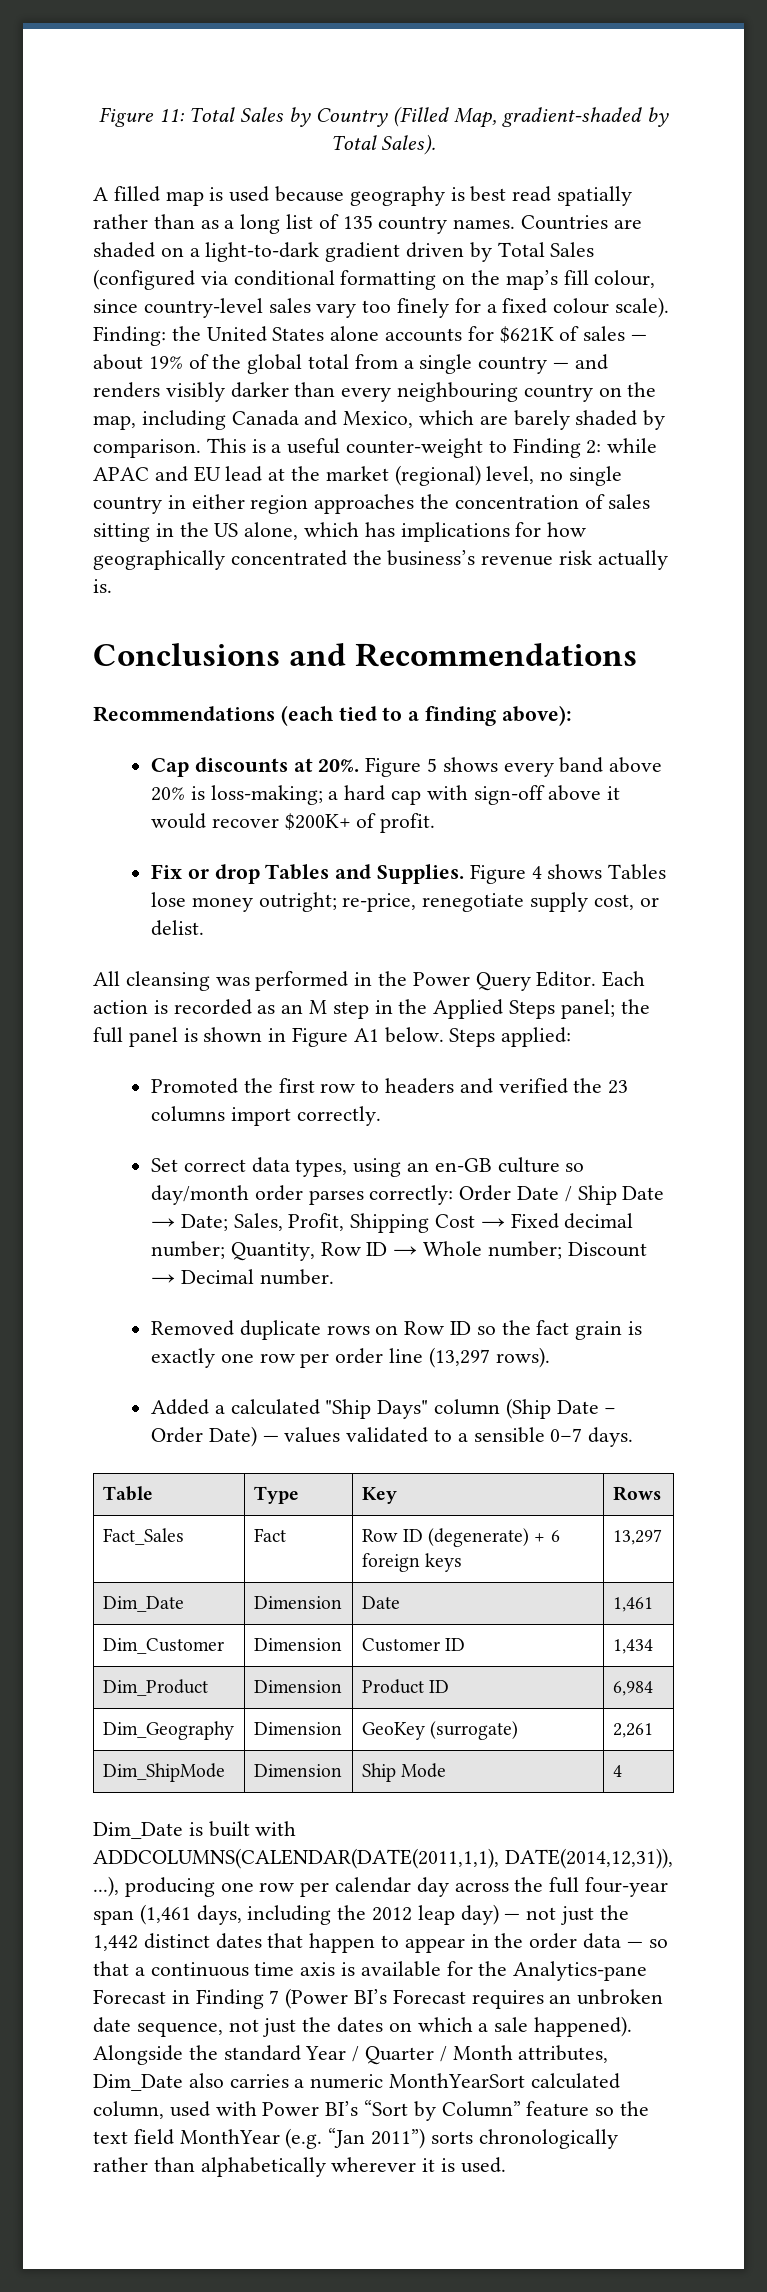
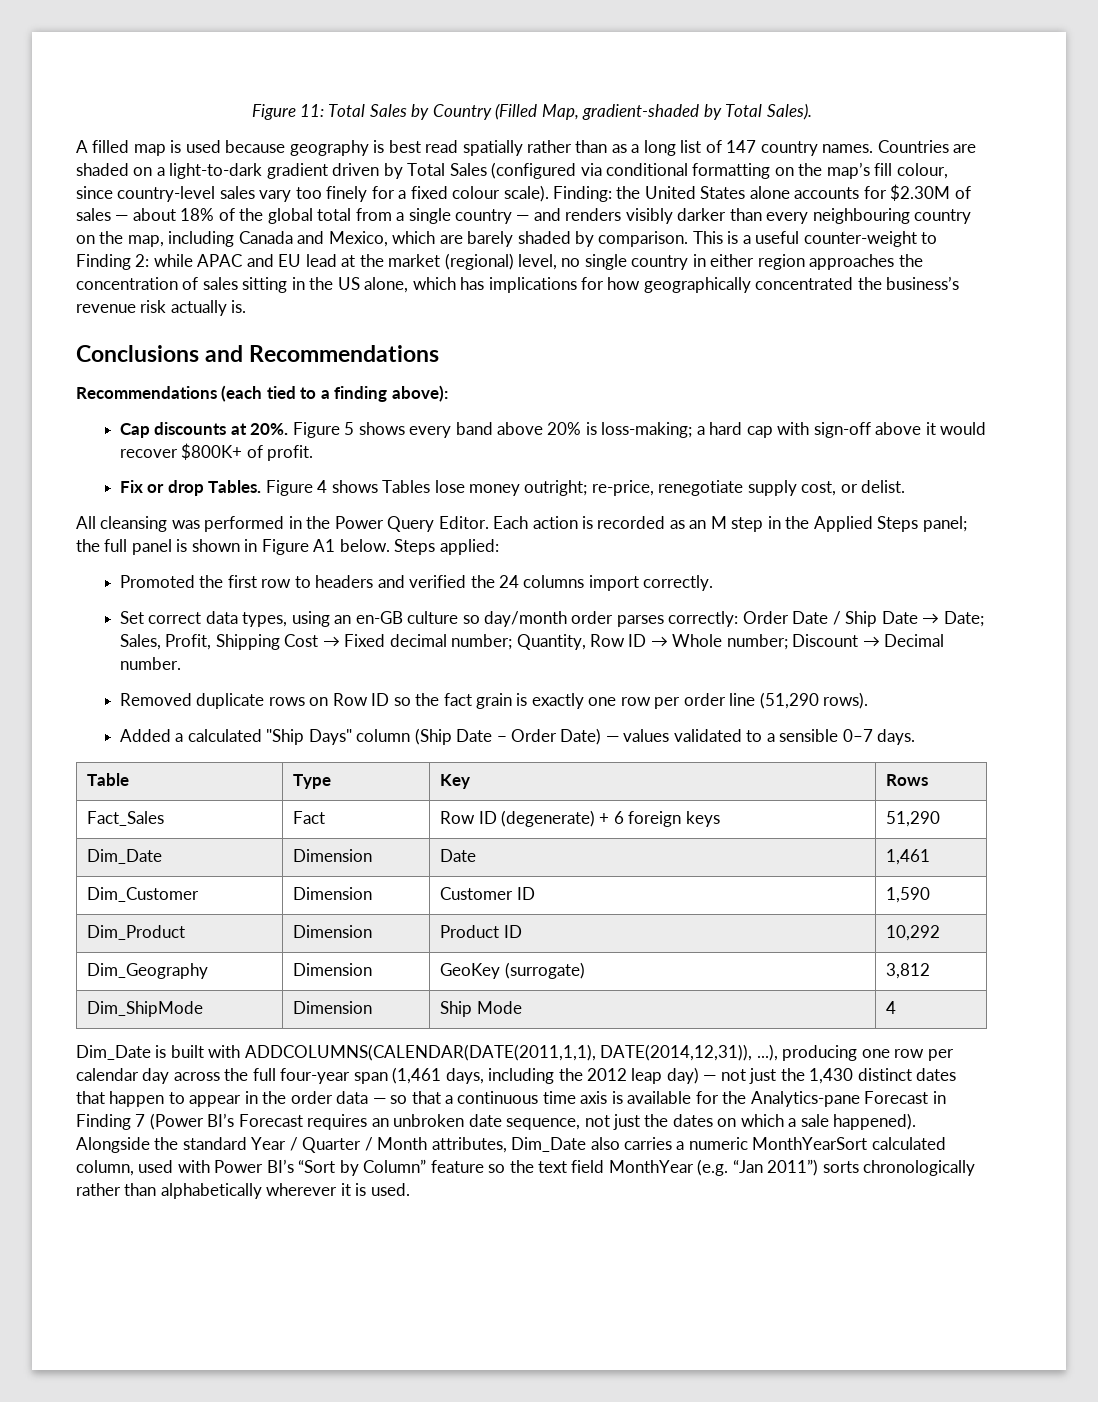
[342,215,373,229] 135 -> [726,140,757,153] 147
[499,326,554,343] $621K -> [890,184,951,201] $2.30M
[148,356,183,369] 19% -> [180,208,215,221] 18%
[284,813,351,830] $200K+ -> [181,443,243,460] $800K+
[265,864,464,884] Tables and Supplies. -> [208,480,262,493] Tables.
[608,1080,629,1094] 23 -> [499,575,520,588] 24
[428,1347,490,1368] (13,297 -> [759,692,819,709] (51,290
[612,1529,662,1545] 13,297 -> [886,811,941,827] 51,290
[612,1639,653,1654] 1,434 -> [886,887,931,903] 1,590
[612,1681,653,1696] 6,984 -> [886,925,941,941] 10,292
[612,1723,653,1738] 2,261 -> [886,963,931,979] 3,812
[93,1935,138,1951] 1,442 -> [809,1068,854,1084] 1,430

